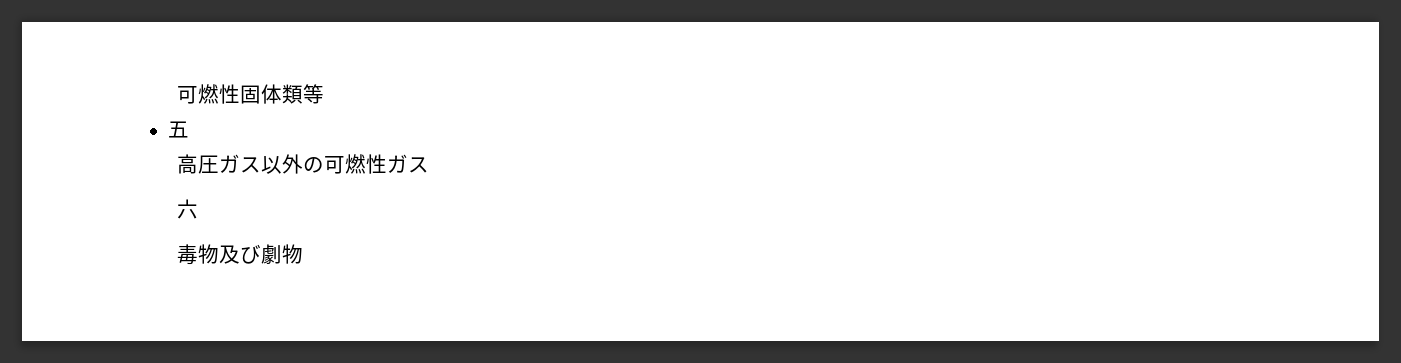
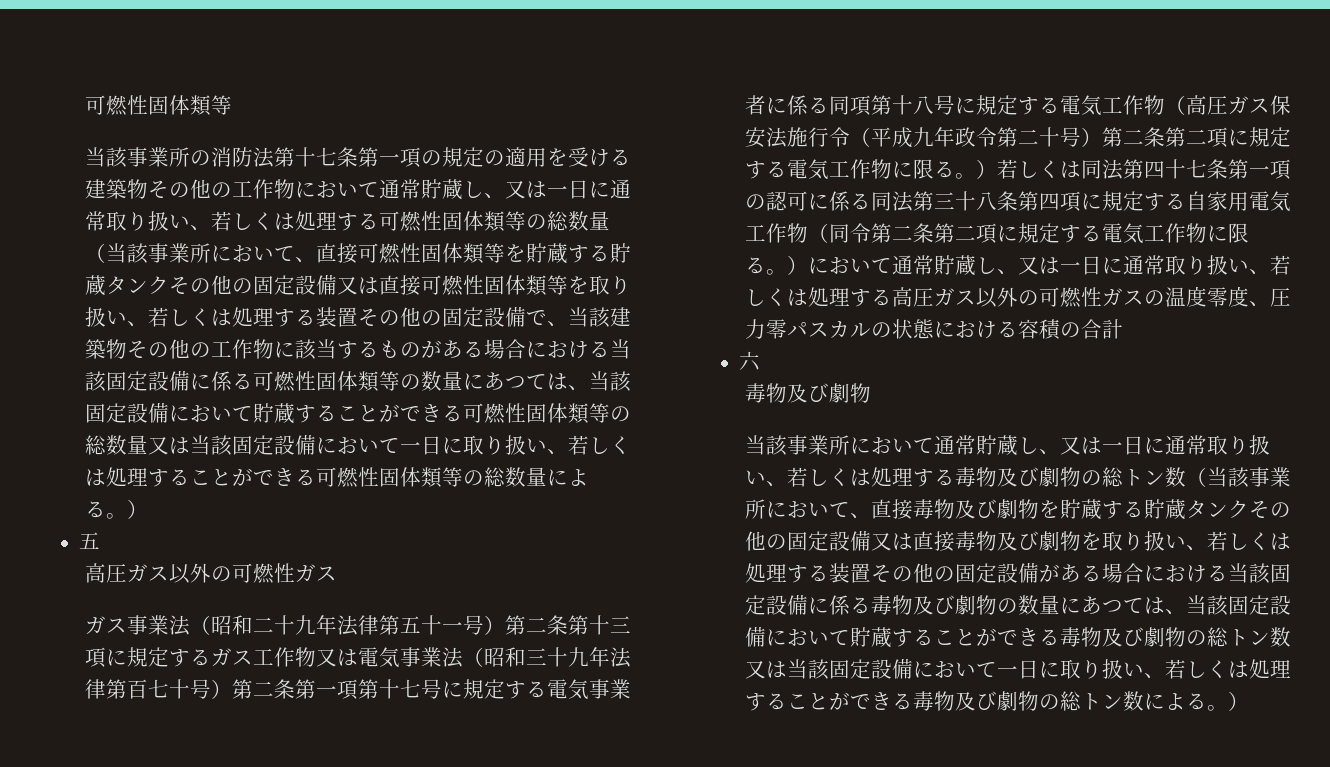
[177,84,325,104] 可燃性固体類等 -> [84,95,232,116] [84,147,631,168] [84,179,631,200] [84,211,610,232] [84,243,631,264] [84,274,631,296] [84,306,631,328] [84,339,631,360] [84,370,631,392] [84,402,631,424] [84,434,631,456] [84,467,589,488] [84,499,148,519] 可燃性固体類等 // 当該事業所の消防法第十七条第一項の規定の適用を受ける建築物その他の工作物において通常貯蔵し、又は一日に通常取り扱い、若しくは処理する可燃性固体類等の総数量（当該事業所において、直接可燃性固体類等を貯蔵する貯蔵タンクその他の固定設備又は直接可燃性固体類等を取り扱い、若しくは処理する装置その他の固定設備で、当該建築物その他の工作物に該当するものがある場合における当該固定設備に係る可燃性固体類等の数量にあつては、当該固定設備において貯蔵することができる可燃性固体類等の総数量又は当該固定設備において一日に取り扱い、若しくは処理することができる可燃性固体類等の総数量による。）
[177,199,199,219] [177,244,304,265] 六 // 毒物及び劇物 -> [84,615,631,636] [84,647,631,668] [84,679,631,700] [744,95,1291,116] [744,127,1291,148] [744,159,1291,180] [744,191,1291,212] [744,223,1249,244] [744,255,1291,276] [744,286,1291,308] [744,319,1123,340] [738,351,760,371] [744,383,871,403] [744,435,1270,456] [744,467,1291,488] [744,499,1291,520] [744,530,1291,552] [744,562,1291,584] [744,594,1291,616] [744,626,1291,648] [744,658,1291,680] [744,691,1249,711] ガス事業法（昭和二十九年法律第五十一号）第二条第十三項に規定するガス工作物又は電気事業法（昭和三十九年法律第百七十号）第二条第一項第十七号に規定する電気事業者に係る同項第十八号に規定する電気工作物（高圧ガス保安法施行令（平成九年政令第二十号）第二条第二項に規定する電気工作物に限る。）若しくは同法第四十七条第一項の認可に係る同法第三十八条第四項に規定する自家用電気工作物（同令第二条第二項に規定する電気工作物に限る。）において通常貯蔵し、又は一日に通常取り扱い、若しくは処理する高圧ガス以外の可燃性ガスの温度零度、圧力零パスカルの状態における容積の合計 // 六 // 毒物及び劇物 // 当該事業所において通常貯蔵し、又は一日に通常取り扱い、若しくは処理する毒物及び劇物の総トン数（当該事業所において、直接毒物及び劇物を貯蔵する貯蔵タンクその他の固定設備又は直接毒物及び劇物を取り扱い、若しくは処理する装置その他の固定設備がある場合における当該固定設備に係る毒物及び劇物の数量にあつては、当該固定設備において貯蔵することができる毒物及び劇物の総トン数又は当該固定設備において一日に取り扱い、若しくは処理することができる毒物及び劇物の総トン数による。）

